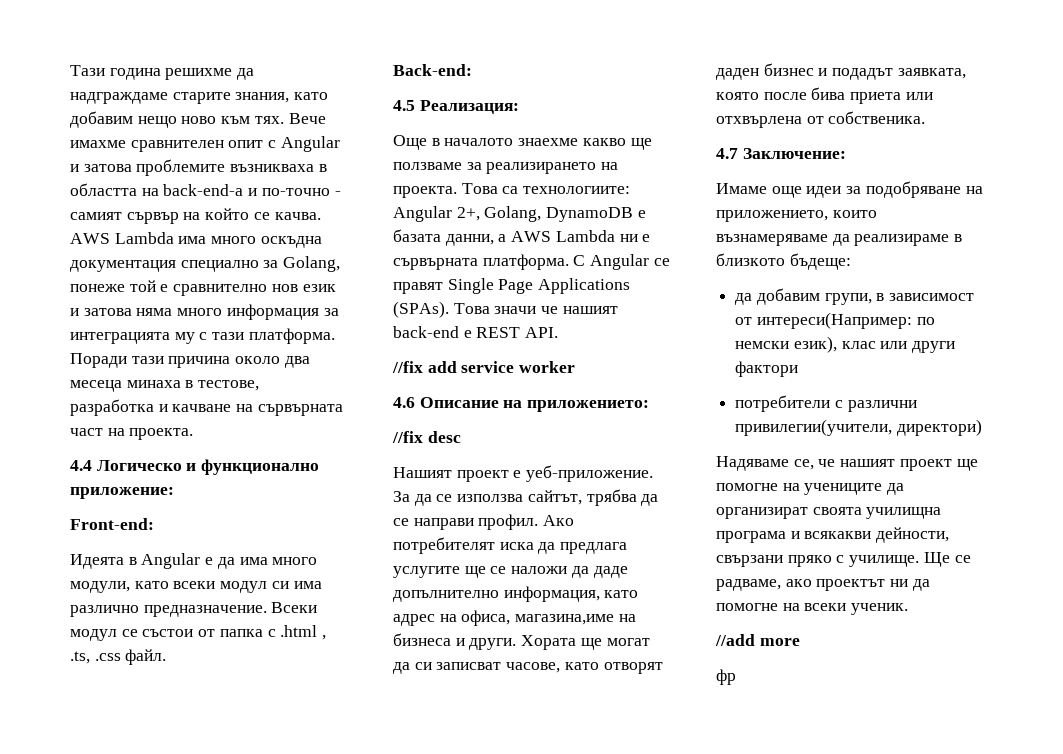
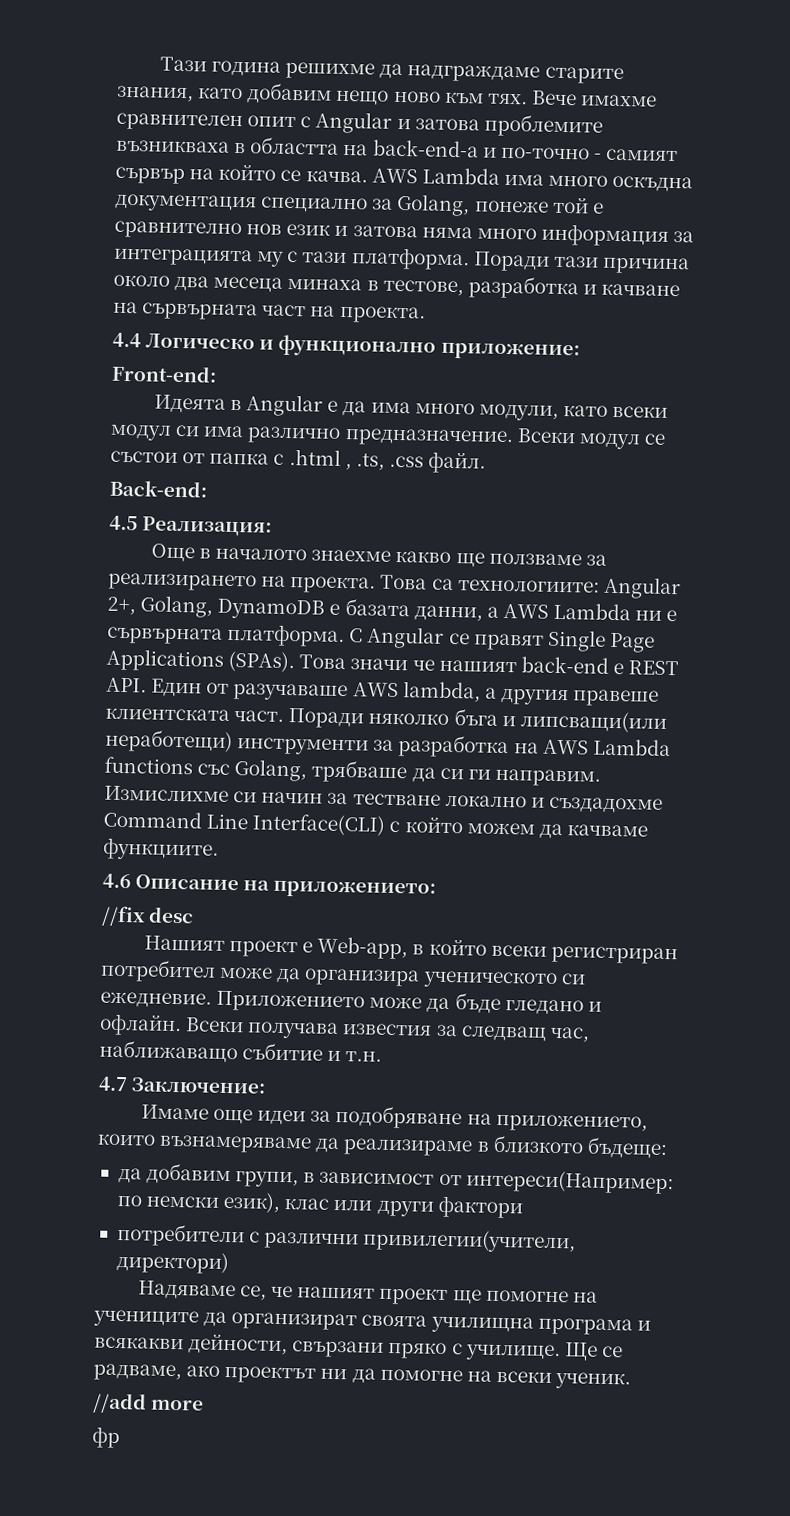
[392,361,576,373] // //fix add service worker -> [151,678,660,707] [105,707,667,733] [105,728,671,759] [104,756,601,787] [104,785,663,814] [103,810,648,840] [103,837,219,861] Един от разучаваше AWS lambda, а другия правеше клиентската част. Поради няколко бъга и липсващи(или неработещи) инструменти за разработка на AWS Lambda functions със Golang, трябваше да си ги направим. Измислихме си начин за тестване локално и създадохме Command Line Interface(CLI) с който можем да качваме функциите.
[526,465,654,482] [393,489,659,506] [393,514,575,530] [393,537,628,554] [393,566,628,578] [393,586,639,602] [393,610,636,626] [393,633,650,650] [393,662,663,674] [716,63,966,80] [716,87,933,104] [716,111,926,128] уеб-приложение. За да се използва сайтът, трябва да се направи профил. Ако потребителят иска да предлага услугите ще се наложи да даде допълнително информация, като адрес на офиса, магазина,име на бизнеса и други. Хората ще могат да си записват часове, като отворят даден бизнес и подадът заявката, която после бива приета или отхвърлена от собственика. -> [317,936,678,965] [100,958,586,990] [100,990,602,1016] [99,1013,590,1043] [99,1039,383,1064] Web-app, в който всеки регистриран потребител може да организира ученическото си ежедневие. Приложението може да бъде гледано и офлайн. Всеки получава известия за следващ час, наближаващо събитие и т.н.

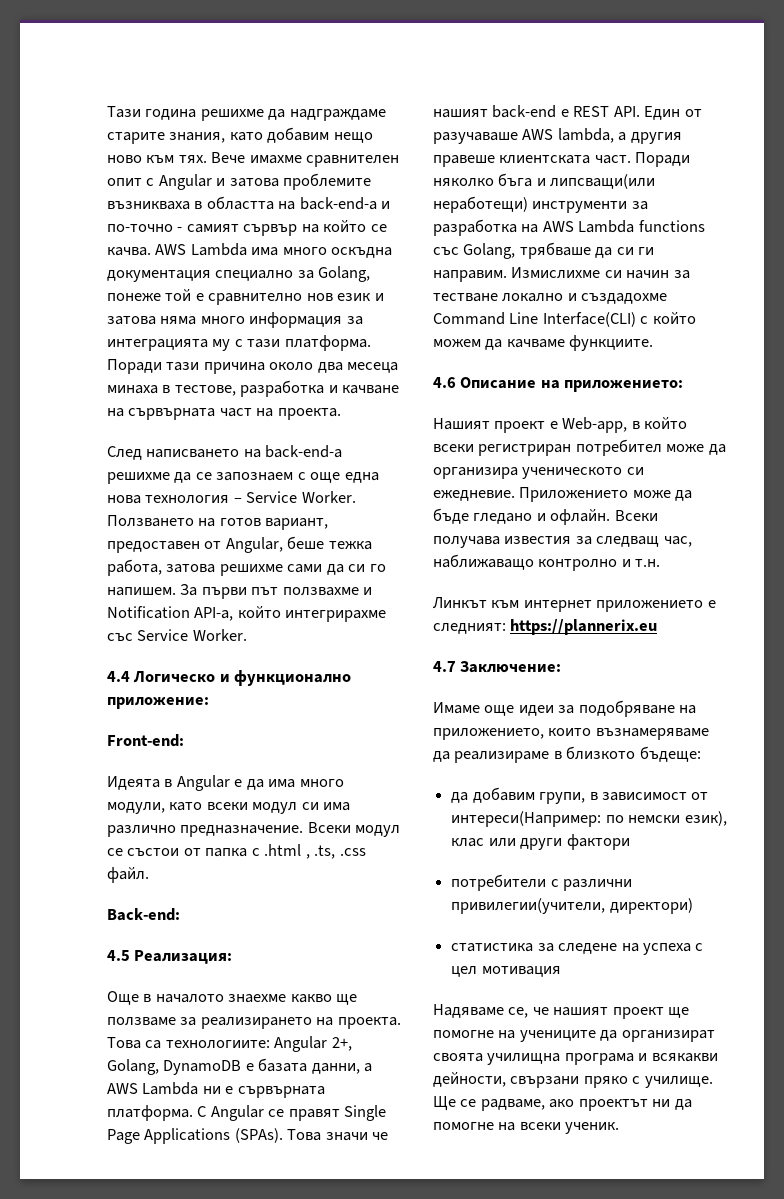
(426, 314) none -> [107,445,343,460] [107,472,379,484] [107,491,356,504] [107,515,329,530] [107,536,372,553] [107,559,386,576] [107,584,373,599] [107,606,387,622] [107,629,247,641] // След написването на back-end-a решихме да се запознаем с още една нова технология – Service Worker. Ползването на готов вариант, предоставен от Angular, беше тежка работа, затова решихме сами да си го напишем. За първи път ползвахме и Notification API-a, който интегрирахме със Service Worker.
[101,905,195,927] // //fix desc -> (684, 386) none
[242,1042,324,1061] събитие -> [538,559,618,571] контролно
(383, 1056) none -> [433,597,716,612] [433,619,658,635] // Линкът към интернет приложението е следният: https://plannerix.eu
(229, 1262) none -> [451,943,704,955] [451,966,561,977] // статистика за следене на успеха с цел мотивация
[92,1392,205,1414] [92,1426,120,1449] // //add more // фр -> (620, 1128) none

